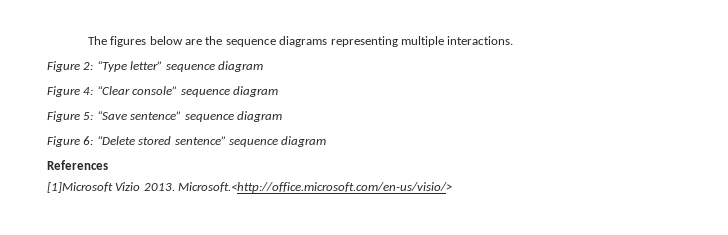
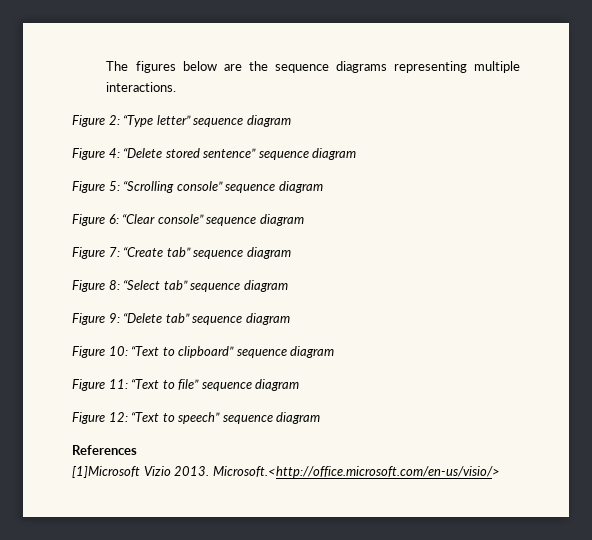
(94, 91) none -> [123,148,357,160] [72,181,323,193] [72,214,119,226] “Delete stored sentence” sequence diagram // Figure 5: “Scrolling console” sequence diagram // Figure 6:
[83,111,282,122] [47,136,226,147] 5: “Save sentence” sequence diagram // Figure 6: “Delete stored sentence” -> [108,247,291,259] [72,280,288,292] [72,313,290,325] [72,346,335,358] [72,379,300,391] [72,412,221,424] 7: “Create tab” sequence diagram // Figure 8: “Select tab” sequence diagram // Figure 9: “Delete tab” sequence diagram // Figure 10: “Text to clipboard” sequence diagram // Figure 11: “Text to file” sequence diagram // Figure 12: “Text to speech”

